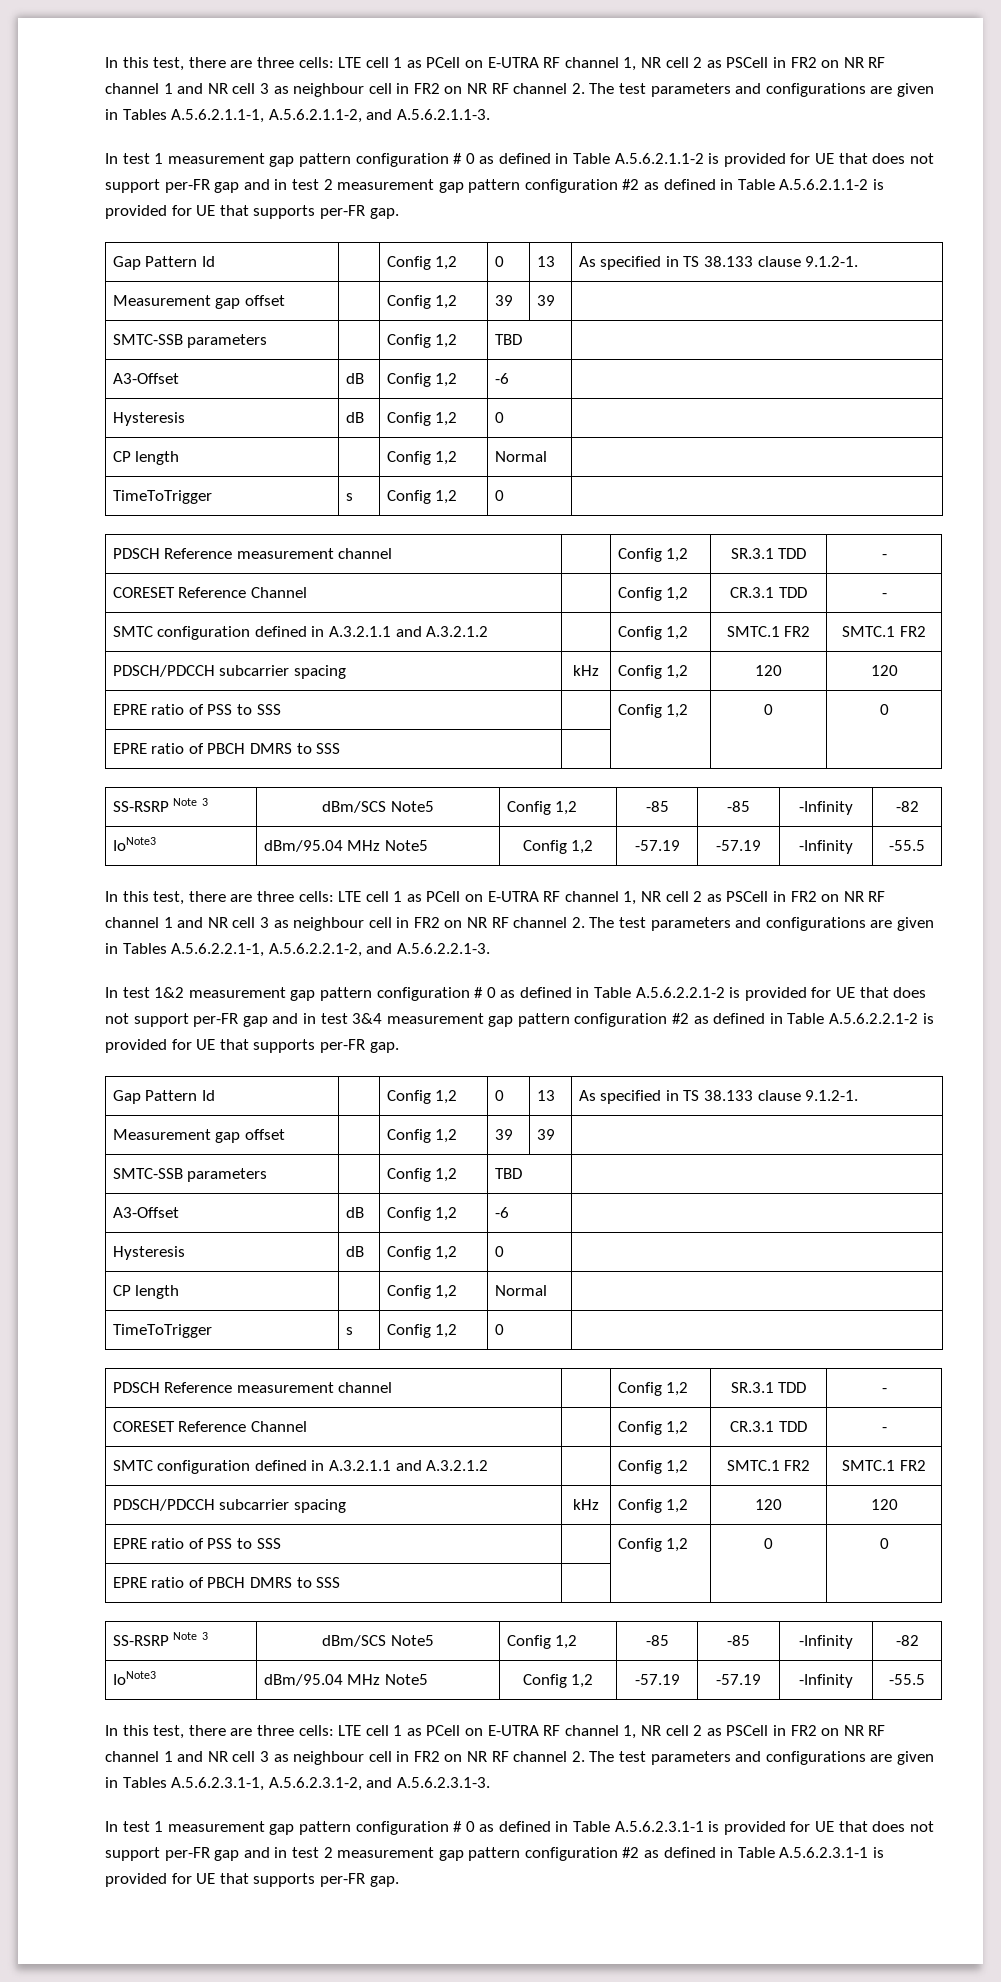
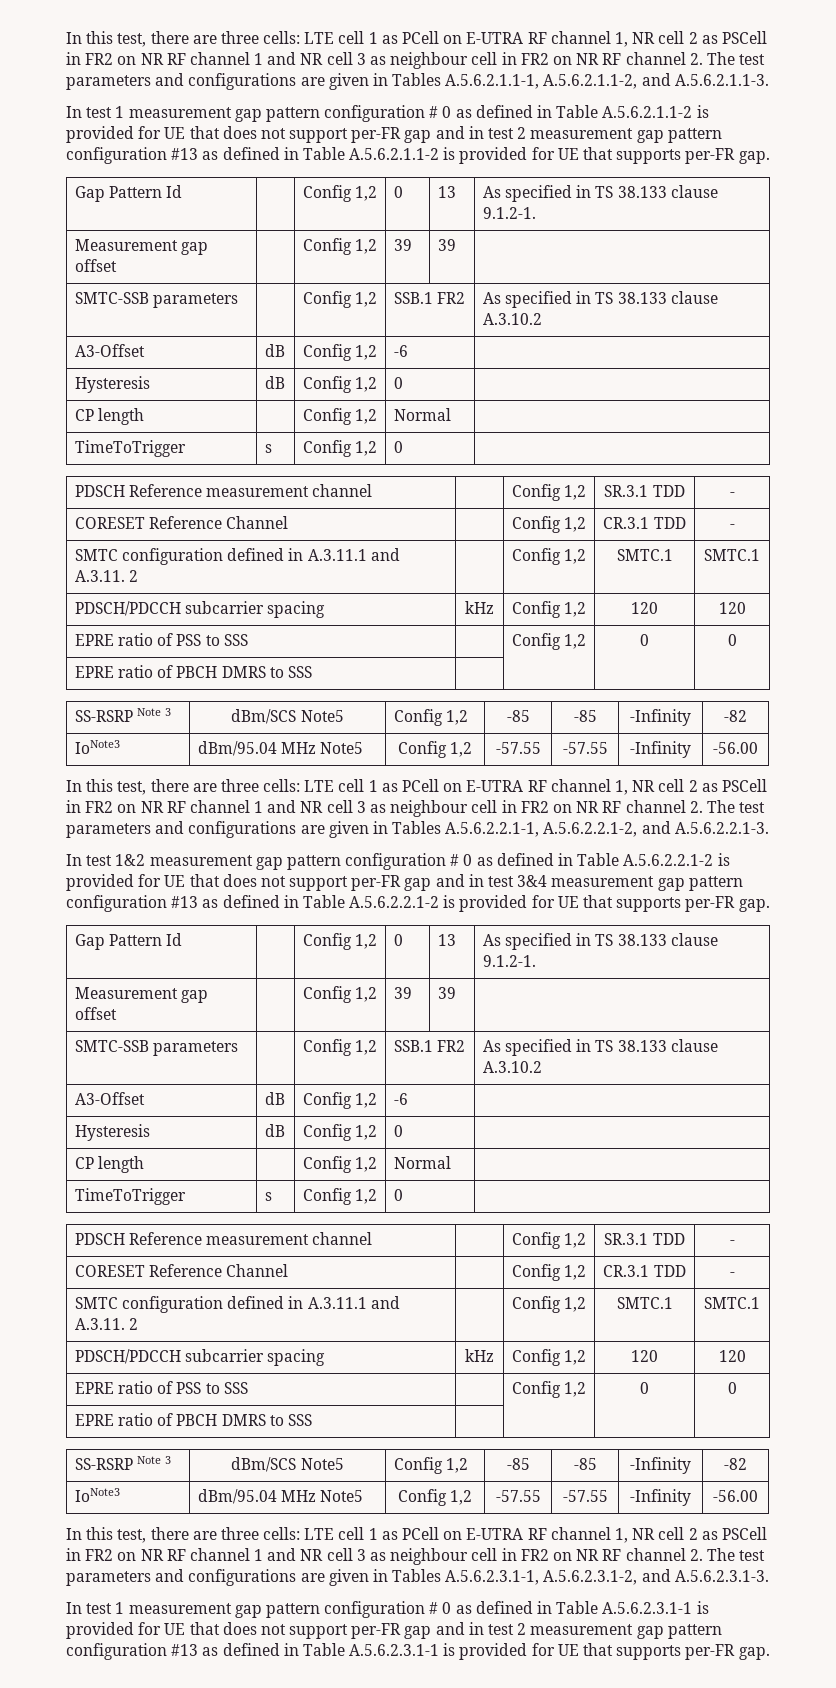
[622,179,640,190] #2 -> [171,148,199,160] #13
[494,334,522,345] TBD | -> [393,292,466,304] [482,291,718,308] [482,313,542,325] SSB.1 FR2 | As specified in TS 38.133 clause A.3.10.2
[329,626,489,637] [617,626,689,640] [726,626,811,637] [842,626,926,637] A.3.2.1.1 and A.3.2.1.2 | | Config 1,2 | SMTC.1 FR2 | SMTC.1 FR2 -> [307,548,400,561] [74,570,139,582] [511,548,587,565] [616,549,673,561] [704,549,760,561] A.3.11.1 and A.3.11. 2 | | Config 1,2 | SMTC.1 | SMTC.1
[634,840,680,851] [716,840,761,851] [799,840,853,854] [889,840,925,851] -57.19 | -57.19 | -Infinity | -55.5 -> [495,742,541,754] [562,742,608,754] [630,741,691,758] [713,742,758,754] -57.55 | -57.55 | -Infinity | -56.00
[672,1013,690,1024] #2 -> [171,896,199,908] #13
[494,1168,522,1179] TBD | -> [393,1040,466,1052] [482,1039,718,1056] [482,1061,542,1073] SSB.1 FR2 | As specified in TS 38.133 clause A.3.10.2
[329,1460,489,1471] [617,1460,689,1474] [726,1460,811,1471] [842,1460,926,1471] A.3.2.1.1 and A.3.2.1.2 | | Config 1,2 | SMTC.1 FR2 | SMTC.1 FR2 -> [307,1296,400,1309] [74,1318,139,1330] [511,1296,587,1313] [616,1297,673,1309] [704,1297,760,1309] A.3.11.1 and A.3.11. 2 | | Config 1,2 | SMTC.1 | SMTC.1
[634,1674,680,1685] [716,1674,761,1685] [799,1674,853,1688] [889,1674,925,1685] -57.19 | -57.19 | -Infinity | -55.5 -> [495,1490,541,1502] [562,1490,608,1502] [630,1489,691,1506] [713,1490,758,1502] -57.55 | -57.55 | -Infinity | -56.00
[622,1847,640,1858] #2 -> [171,1644,199,1656] #13

